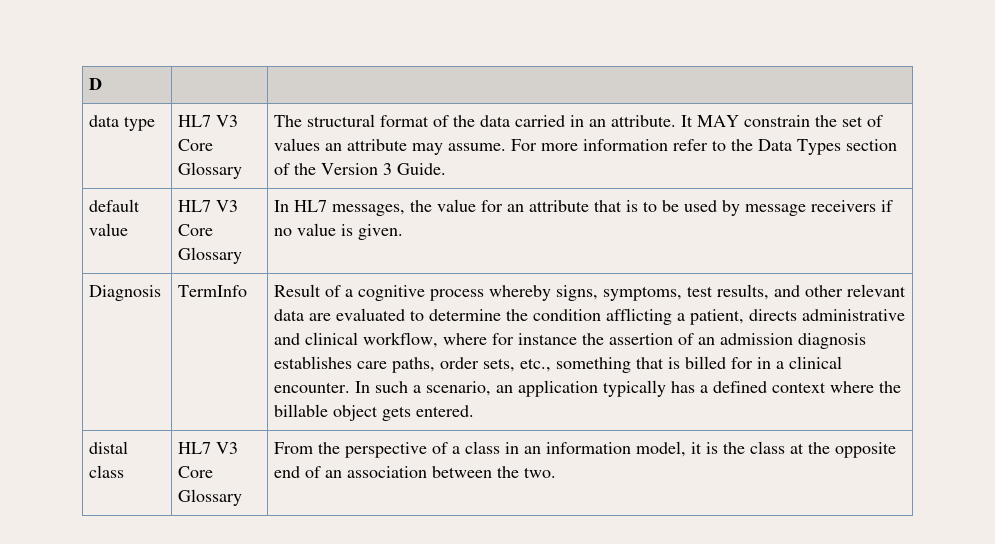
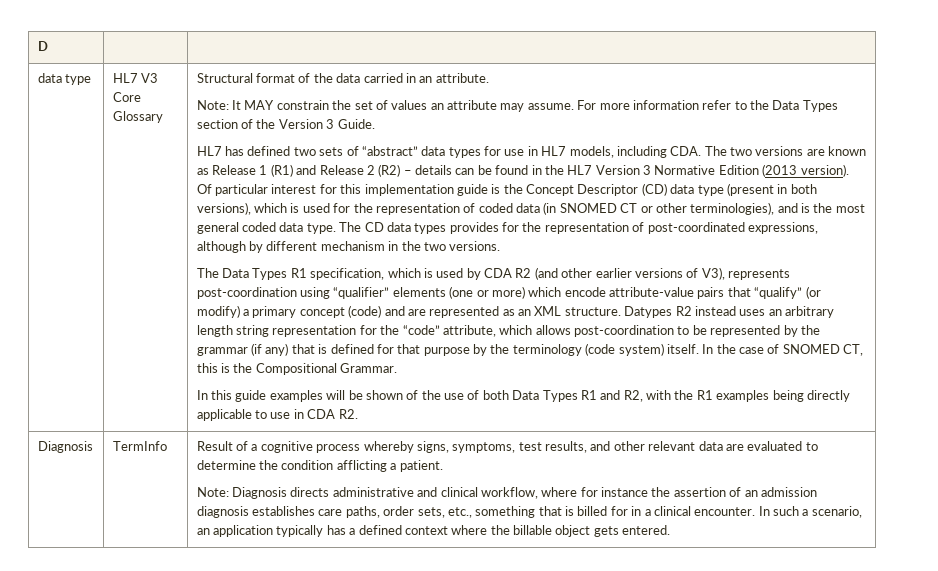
[274,114,376,127] The structural -> [196,73,253,83] Structural
(677, 121) none -> [196,100,229,110] // Note:
[89,199,141,212] [89,223,129,236] [178,200,239,212] [178,224,214,236] [178,247,243,264] [274,199,894,216] [274,223,404,240] // default value | HL7 V3 Core Glossary | In HL7 messages, the value for an attribute that is to be used by message receivers if no value is given. -> [196,146,867,158] [196,164,849,177] [196,183,817,196] [196,202,865,215] [196,222,818,234] [196,241,501,253] [196,267,791,280] [196,286,821,299] [196,305,835,318] [196,325,820,337] [196,343,864,356] [196,363,398,375] [196,390,850,402] [196,409,358,421] // HL7 has defined two sets of “abstract” data types for use in HL7 models, including CDA. The two versions are known as Release 1 (R1) and Release 2 (R2) – details can be found in the HL7 Version 3 Normative Edition (2013 version). Of particular interest for this implementation guide is the Concept Descriptor (CD) data type (present in both versions), which is used for the representation of coded data (in SNOMED CT or other terminologies), and is the most general coded data type. The CD data types provides for the representation of post-coordinated expressions, although by different mechanism in the two versions. // The Data Types R1 specification, which is used by CDA R2 (and other earlier versions of V3), represents post-coordination using “qualifier” elements (one or more) which encode attribute-value pairs that “qualify” (or modify) a primary concept (code) and are represented as an XML structure. Datypes R2 instead uses an arbitrary length string representation for the “code” attribute, which allows post-coordination to be represented by the grammar (if any) that is defined for that purpose by the terminology (code system) itself. In the case of SNOMED CT, this is the Compositional Grammar. // In this guide examples will be shown of the use of both Data Types R1 and R2, with the R1 examples being directly applicable to use in CDA R2.
[690,309,745,325] patient, -> [399,460,443,472] [196,487,288,499] patient. // Note: Diagnosis
[89,441,129,454] [89,465,125,478] [178,442,239,454] [178,466,214,478] [178,489,243,506] [274,441,897,458] [274,466,557,478] // distal class | HL7 V3 Core Glossary | From the perspective of a class in an information model, it is the class at the opposite end of an association between the two. -> (671, 530) none

